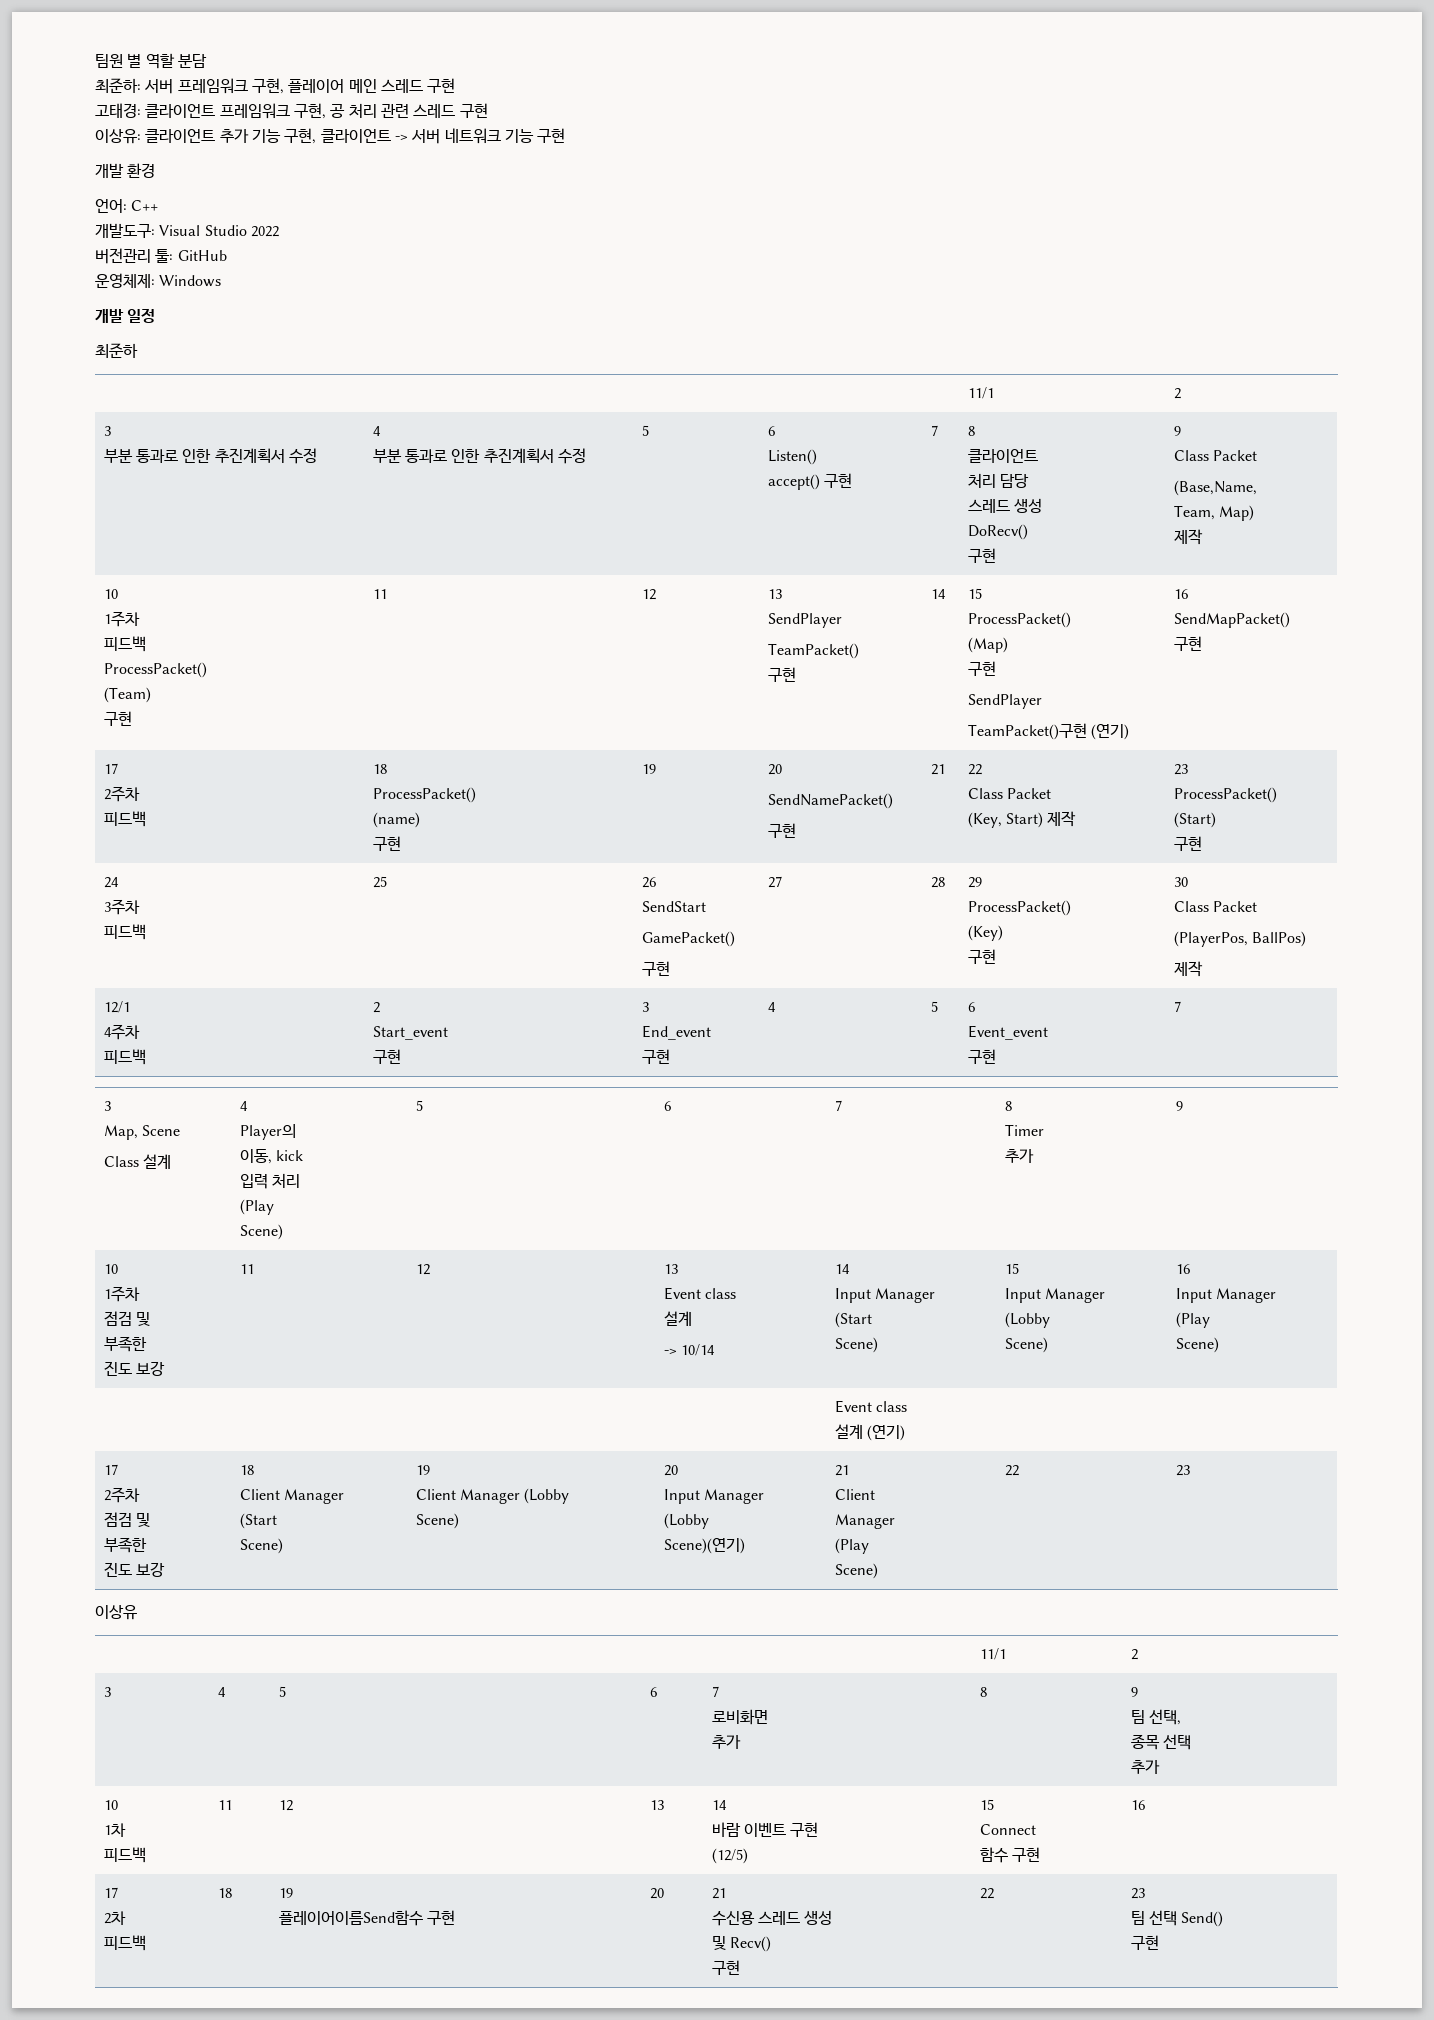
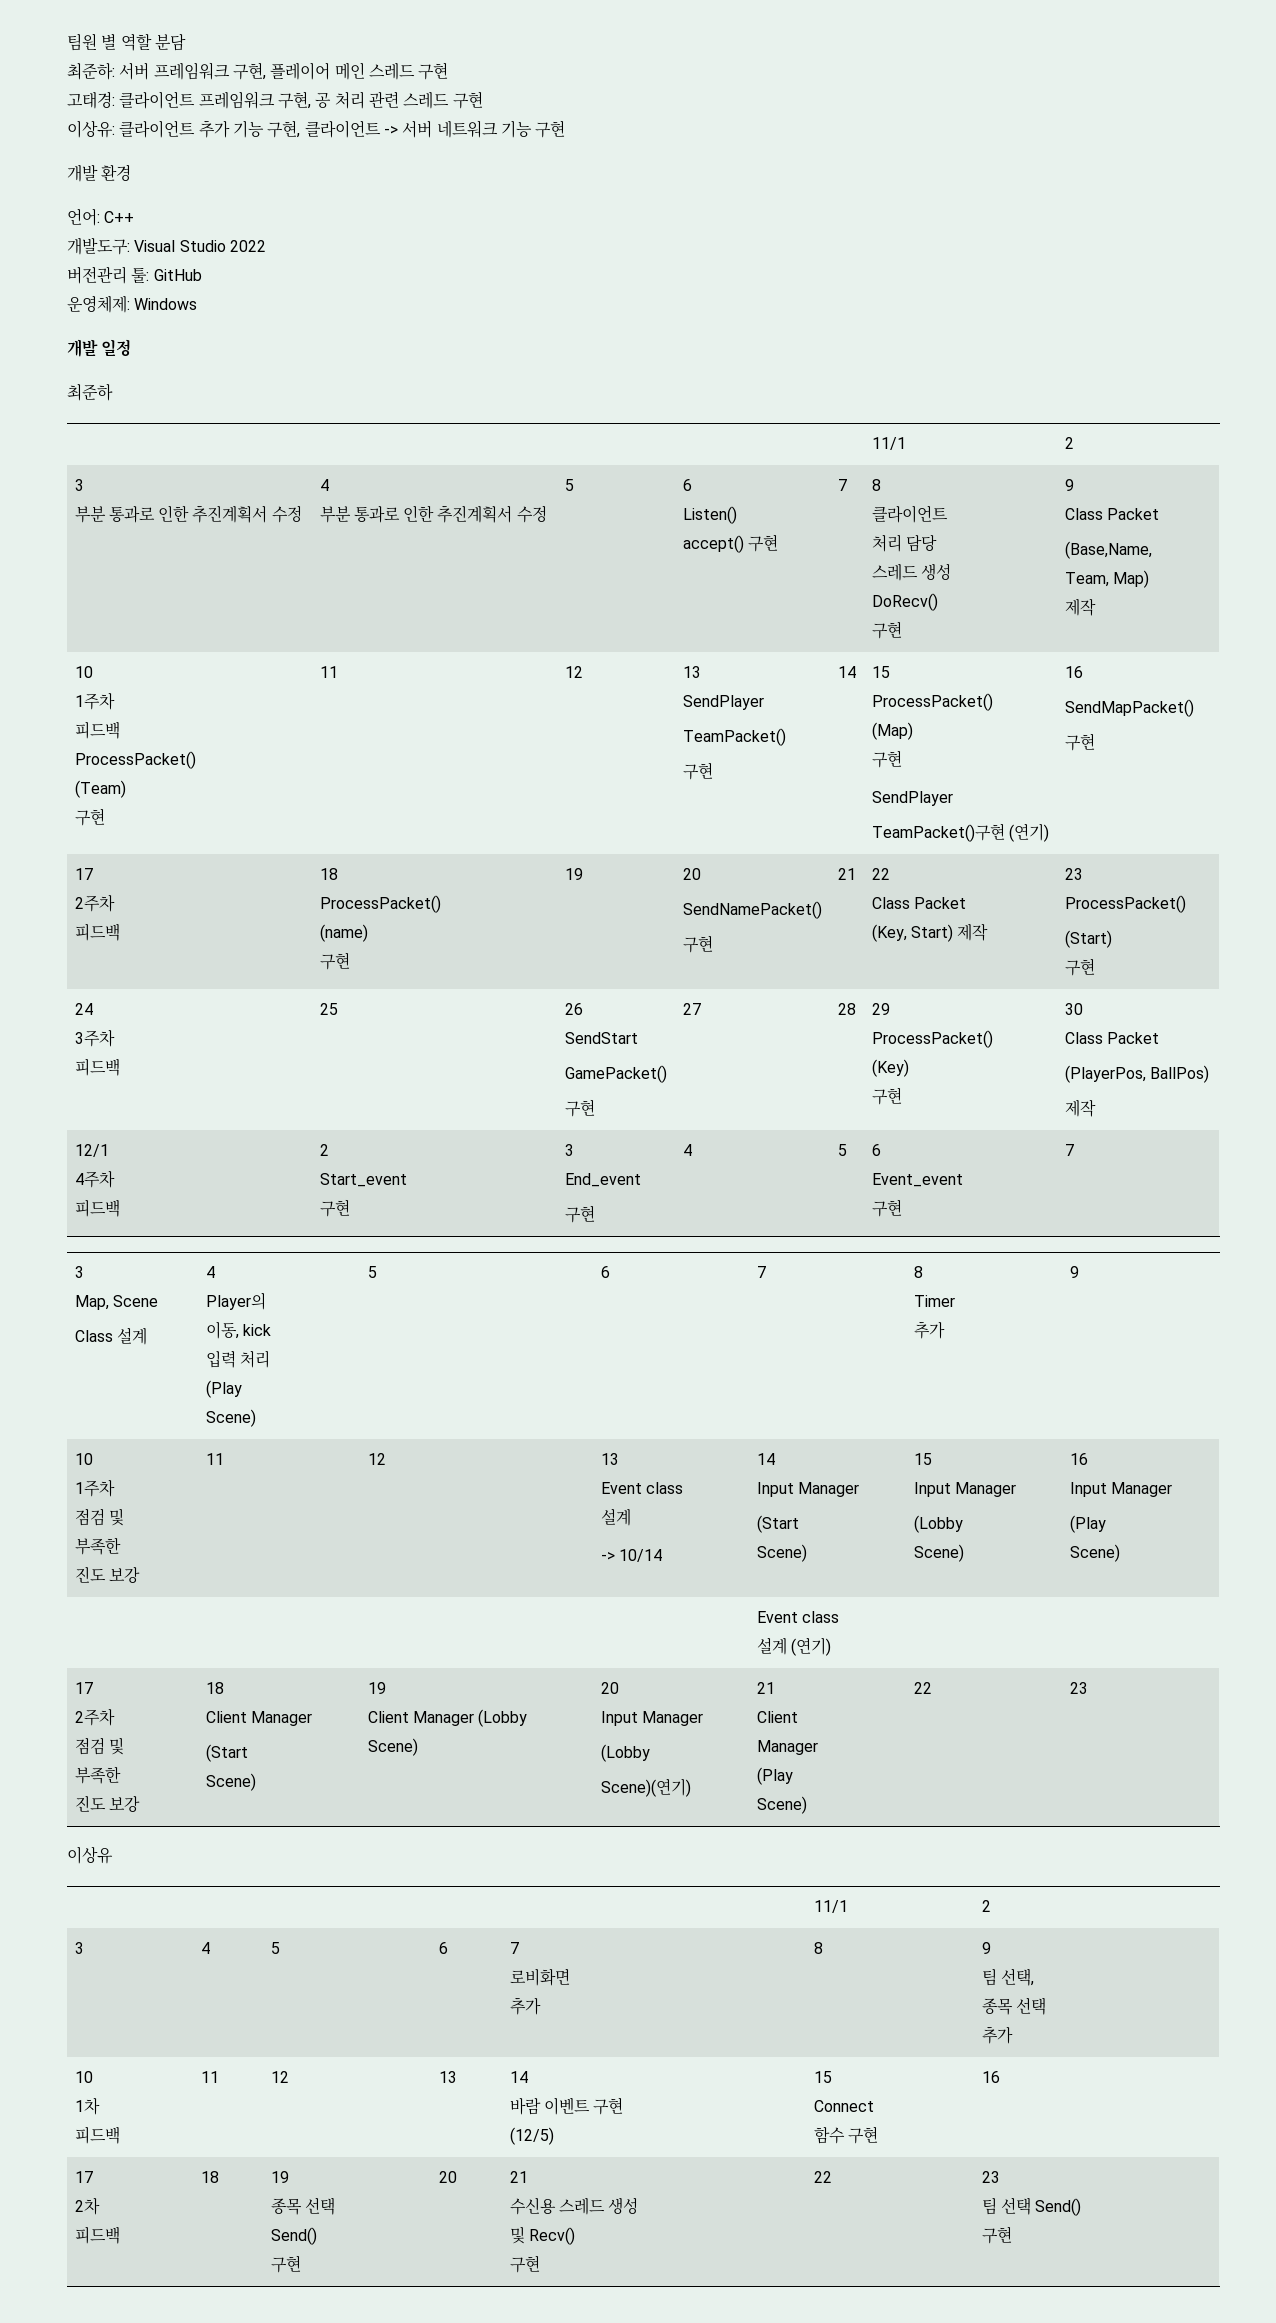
[278,1910,423,1926] 플레이어이름Send함수 -> [270,2197,335,2215] [270,2227,317,2245] 종목 선택 // Send() //

